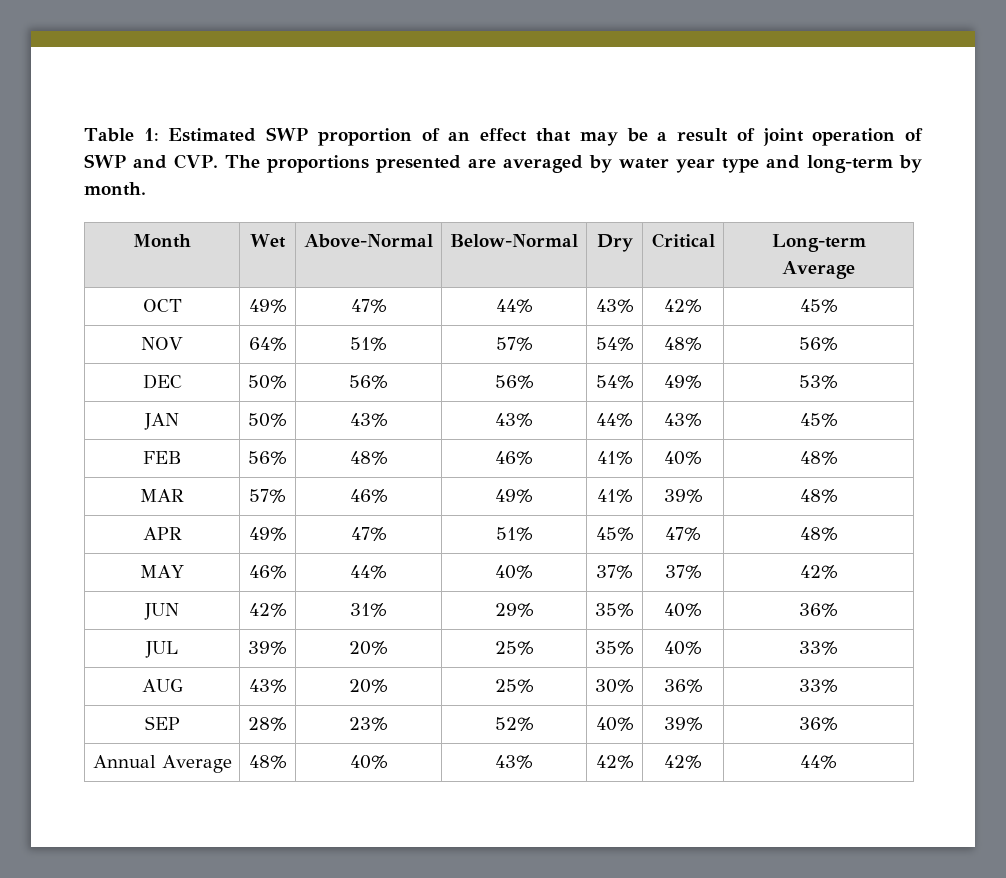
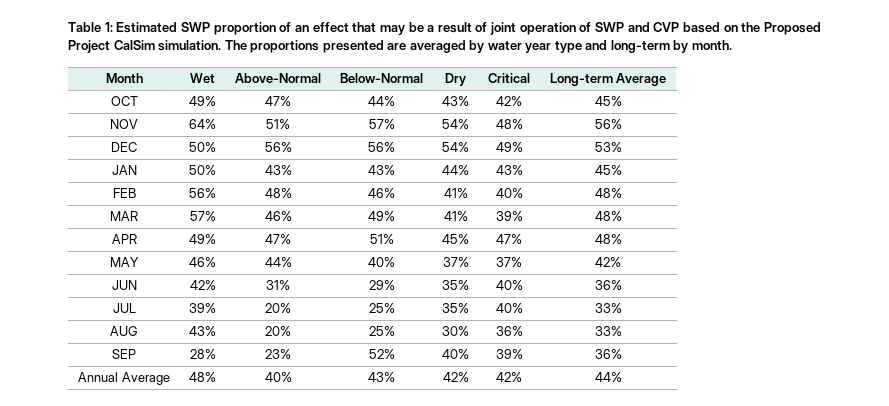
[174,154,219,169] CVP. -> [653,22,822,35] [68,40,222,53] CVP based on the Proposed Project CalSim simulation.

